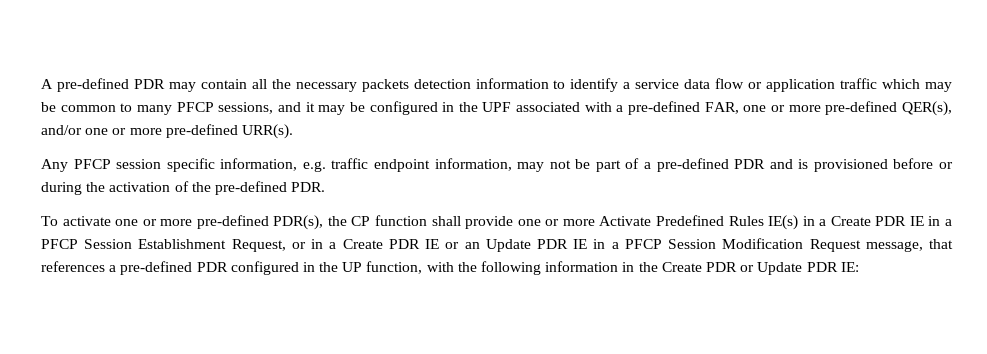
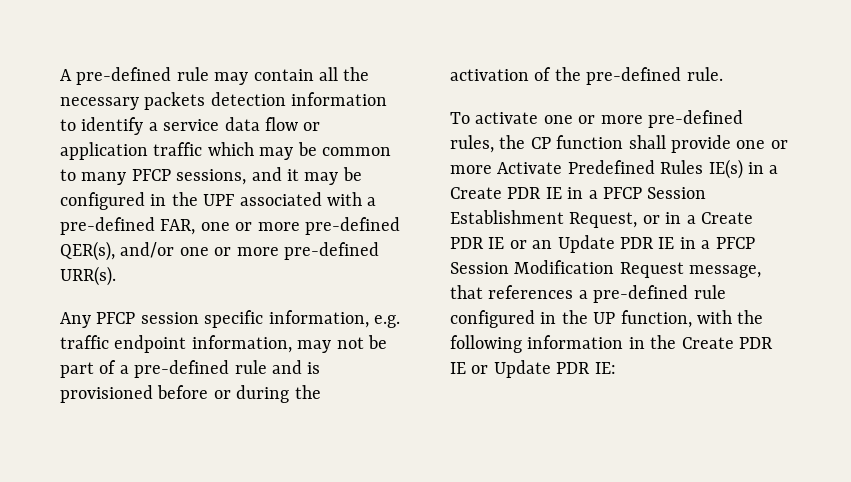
[133,79,165,89] PDR -> [176,67,209,81] rule
[734,159,766,169] PDR -> [234,360,267,374] rule
[291,182,326,192] PDR. -> [686,67,723,81] rule.
[273,215,324,230] PDR(s), -> [450,135,494,153] rules,
[196,262,228,272] PDR -> [693,285,726,299] rule
(737, 267) none -> [450,362,466,374] IE

